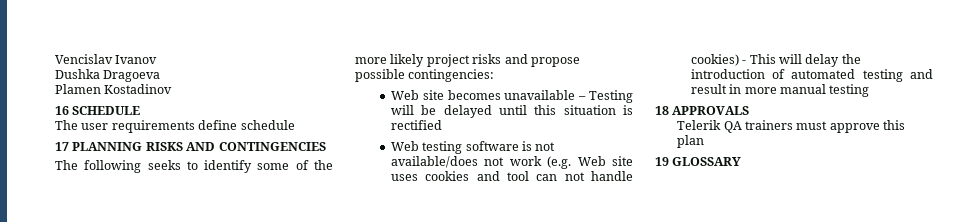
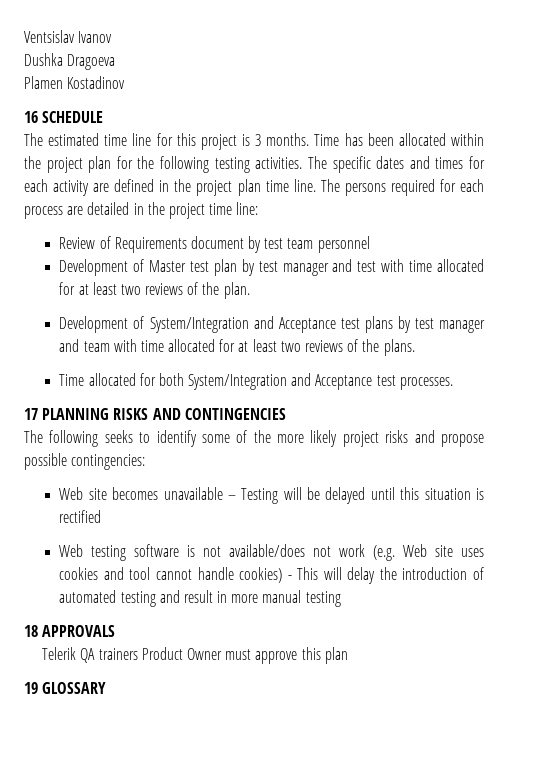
[55,54,113,64] Vencislav -> [24,30,75,43] Ventsislav
[81,120,295,133] user requirements define schedule -> [48,133,485,150] [24,156,486,173] [24,179,484,196] [24,202,259,219] [59,236,370,253] [59,259,484,276] [59,282,250,299] [59,316,486,333] [59,339,415,356] [59,373,453,390] estimated time line for this project is 3 months. Time has been allocated within the project plan for the following testing activities. The specific dates and times for each activity are defined in the project plan time line. The persons required for each process are detailed in the project time line: // Review of Requirements document by test team personnel // Development of Master test plan by test manager and test with time allocated for at least two reviews of the plan. // Development of System/Integration and Acceptance test plans by test manager and team with time allocated for at least two reviews of the plans. // Time allocated for both System/Integration and Acceptance test processes.
[536,172,585,181] can not -> [156,569,193,580] cannot
(793, 125) none -> [141,647,223,660] Product Owner

